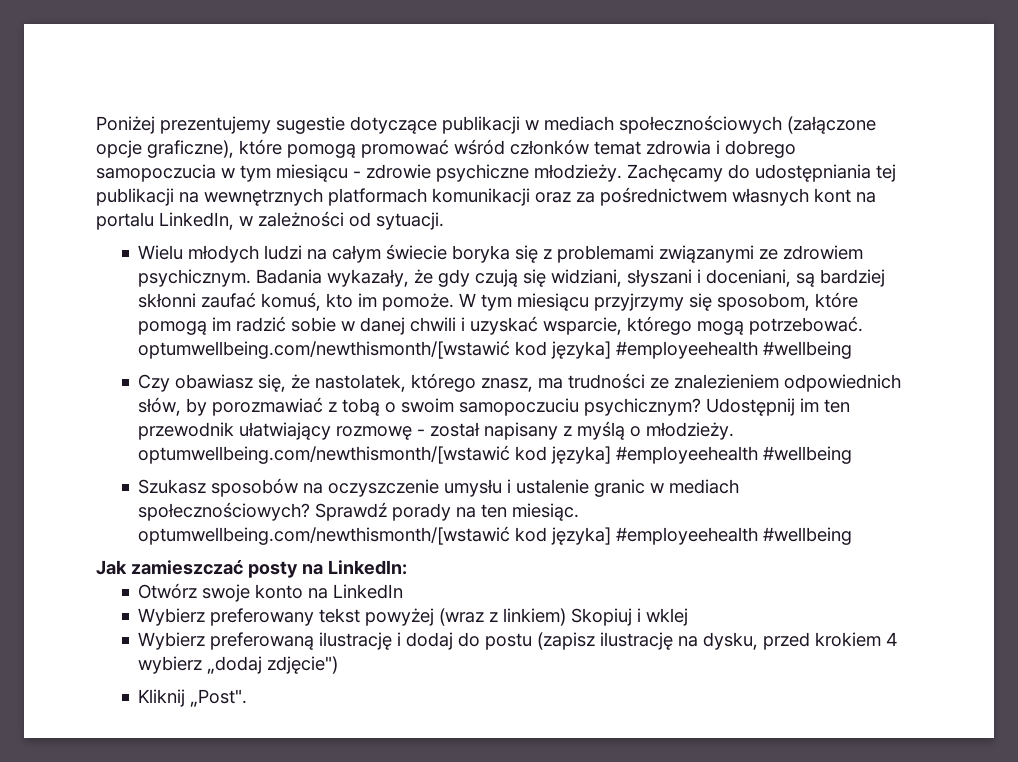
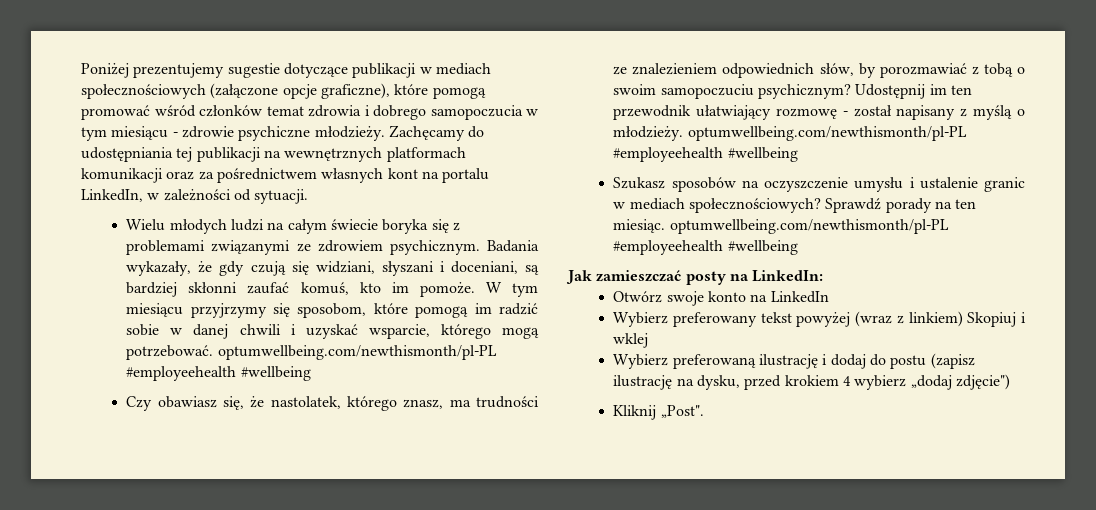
[138,340,612,359] optumwellbeing.com/newthismonth/[wstawić kod języka] -> [217,345,497,360] optumwellbeing.com/newthismonth/pl-PL
[138,445,612,464] optumwellbeing.com/newthismonth/[wstawić kod języka] -> [687,126,967,141] optumwellbeing.com/newthismonth/pl-PL
[138,526,612,545] optumwellbeing.com/newthismonth/[wstawić kod języka] -> [669,219,949,234] optumwellbeing.com/newthismonth/pl-PL

